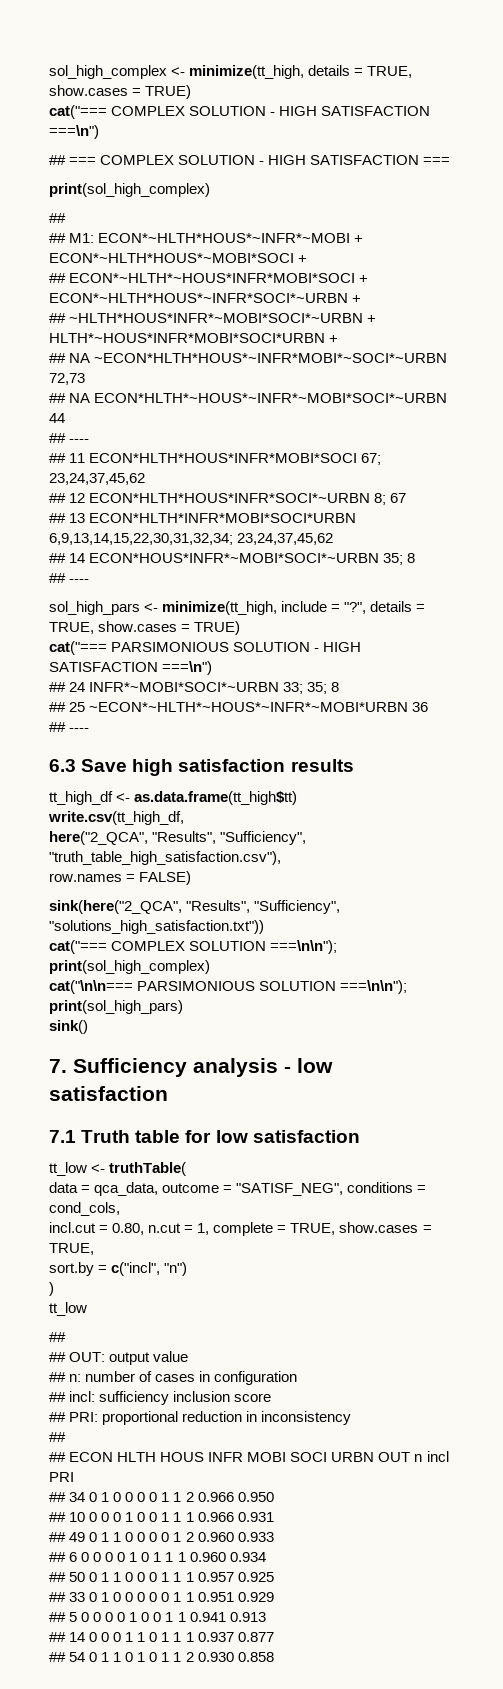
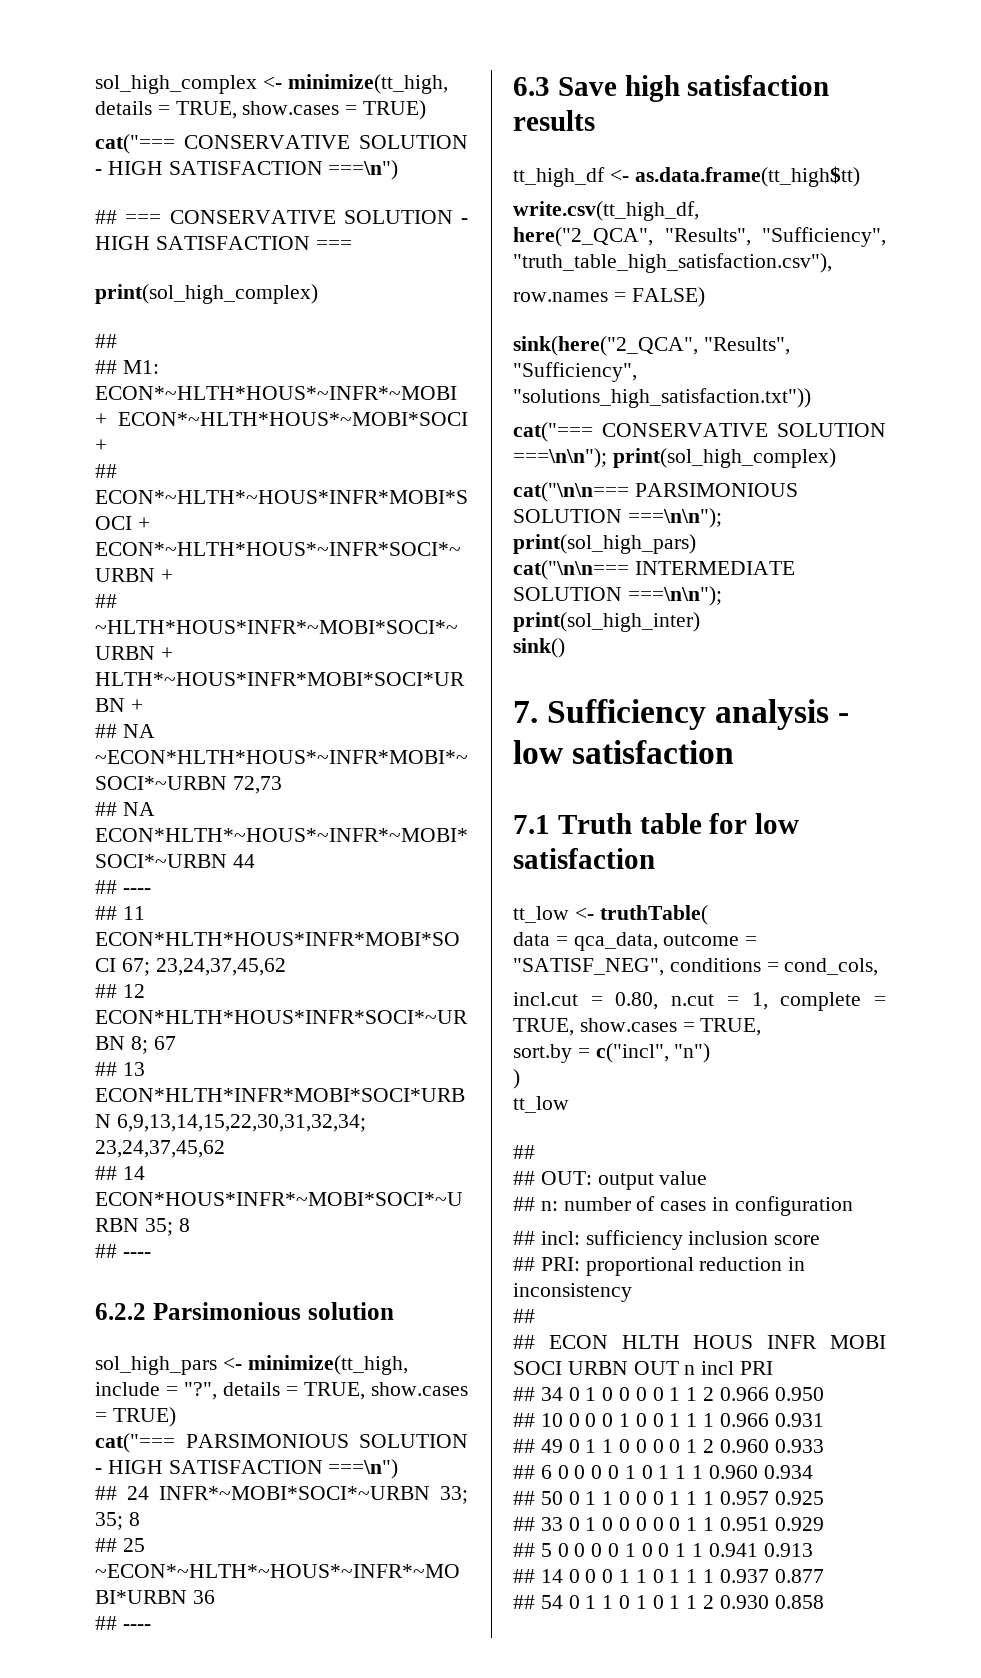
[111,106,186,116] COMPLEX -> [184,135,350,149] CONSERVATIVE
[100,155,175,165] COMPLEX -> [169,210,336,224] CONSERVATIVE
(90, 581) none -> [95,1302,394,1320] // 6.2.2 Parsimonious solution
[111,941,186,951] COMPLEX -> [602,423,768,437] CONSERVATIVE
(183, 1007) none -> [513,560,795,580] [513,586,722,606] [513,612,700,632] // cat("\n\n=== INTERMEDIATE SOLUTION ===\n\n"); print(sol_high_inter)

